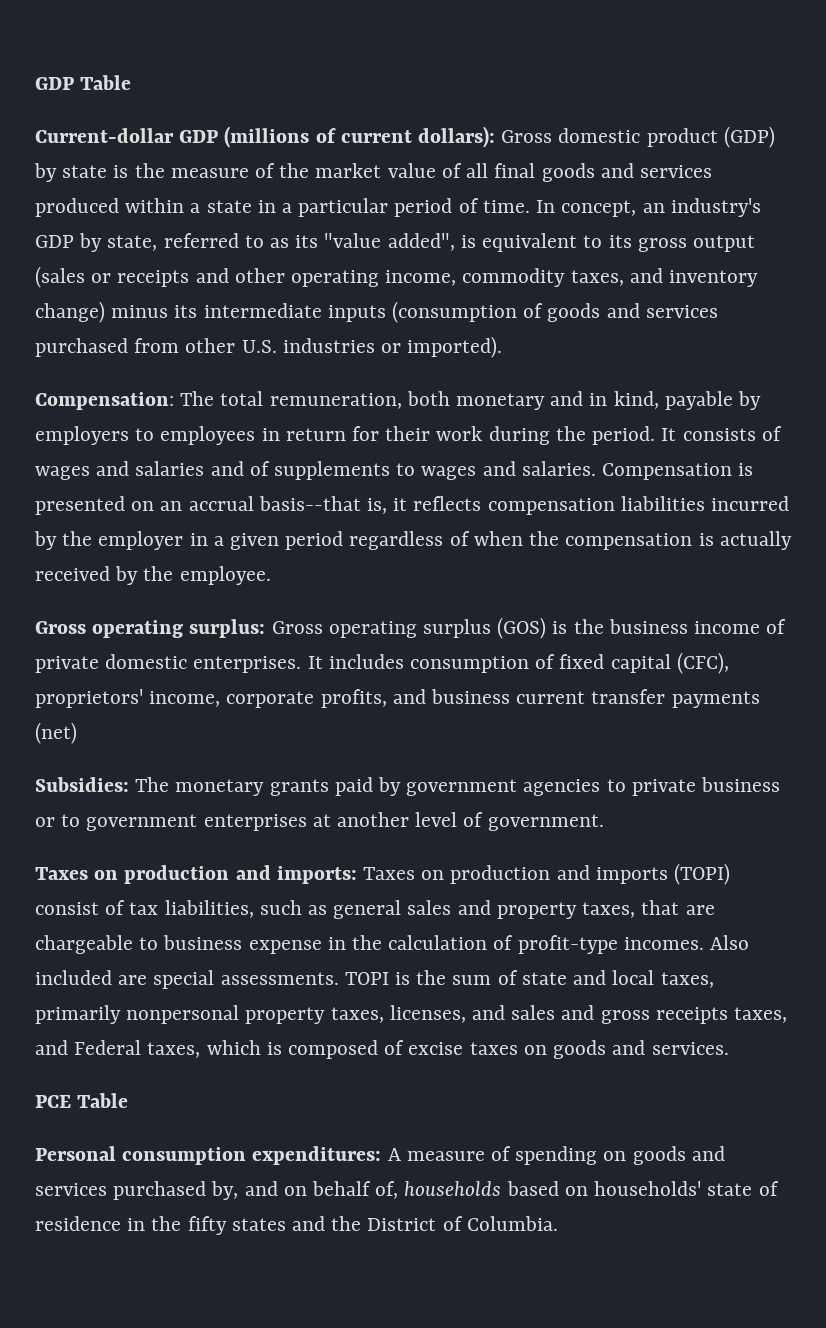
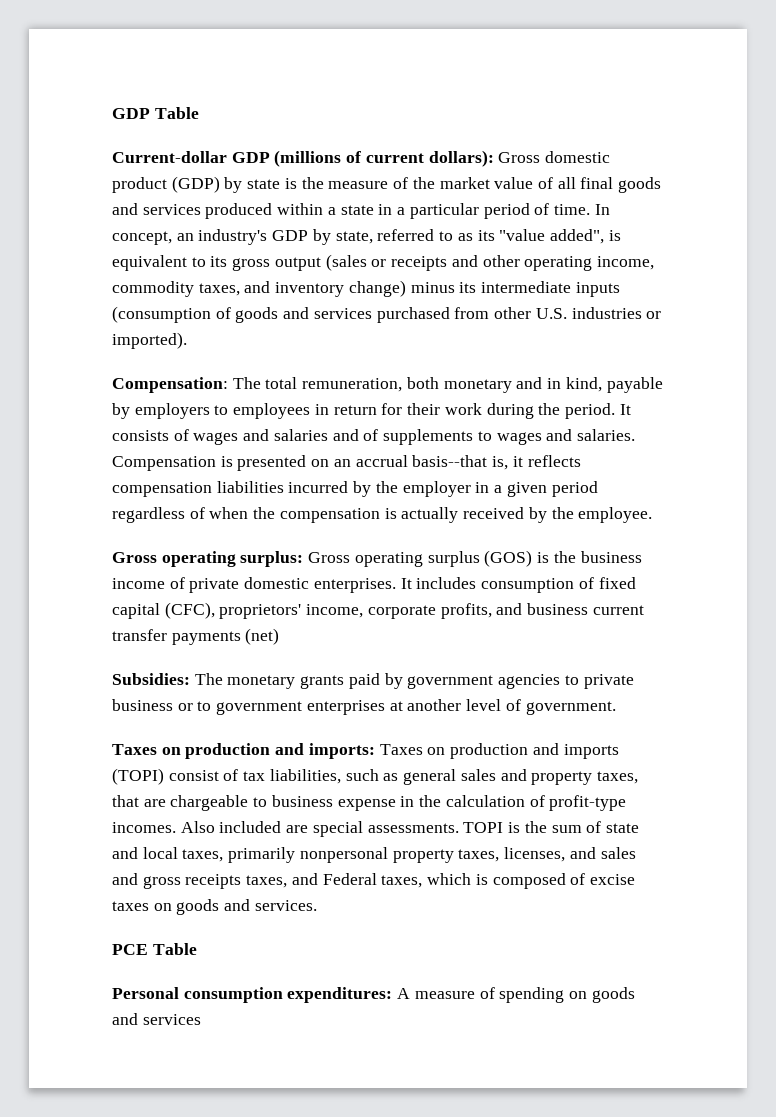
[113,1181,779,1200] [35,1216,558,1235] purchased by, and on behalf of, households based on households' state of residence in the fifty states and the District of Columbia. -> (201, 1019) none

